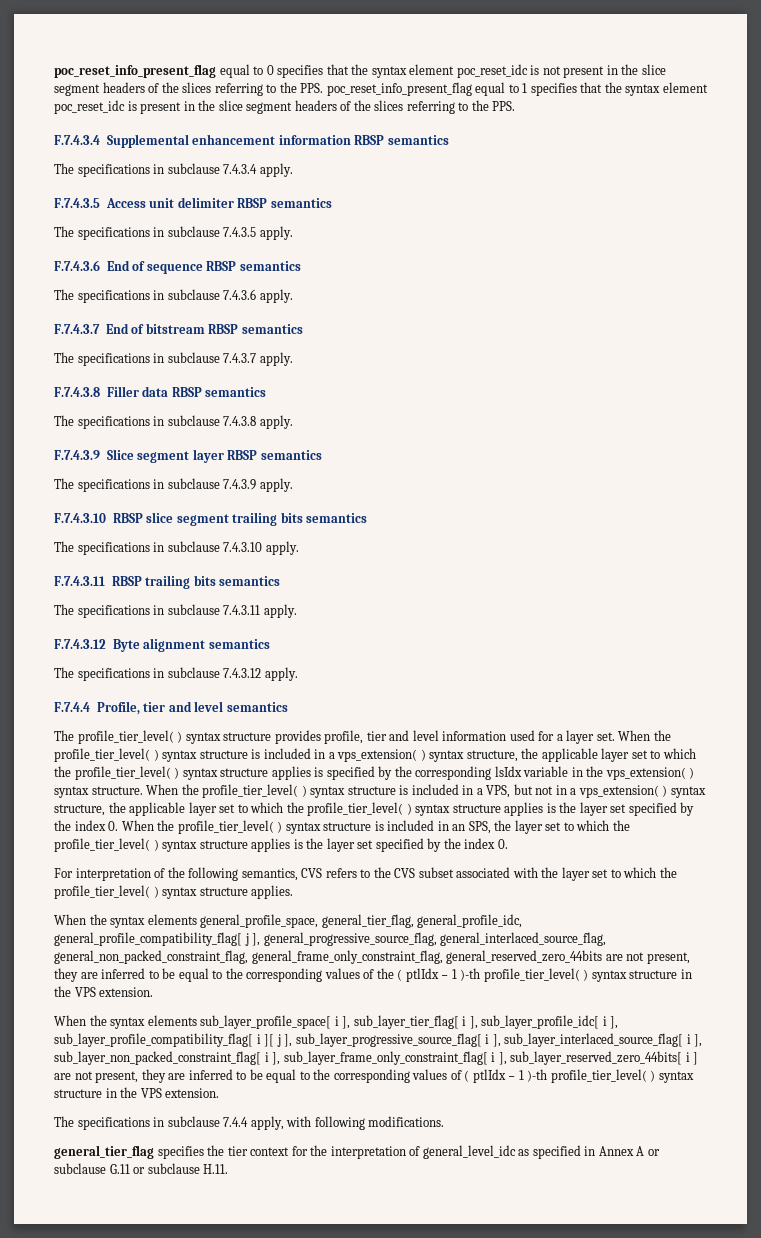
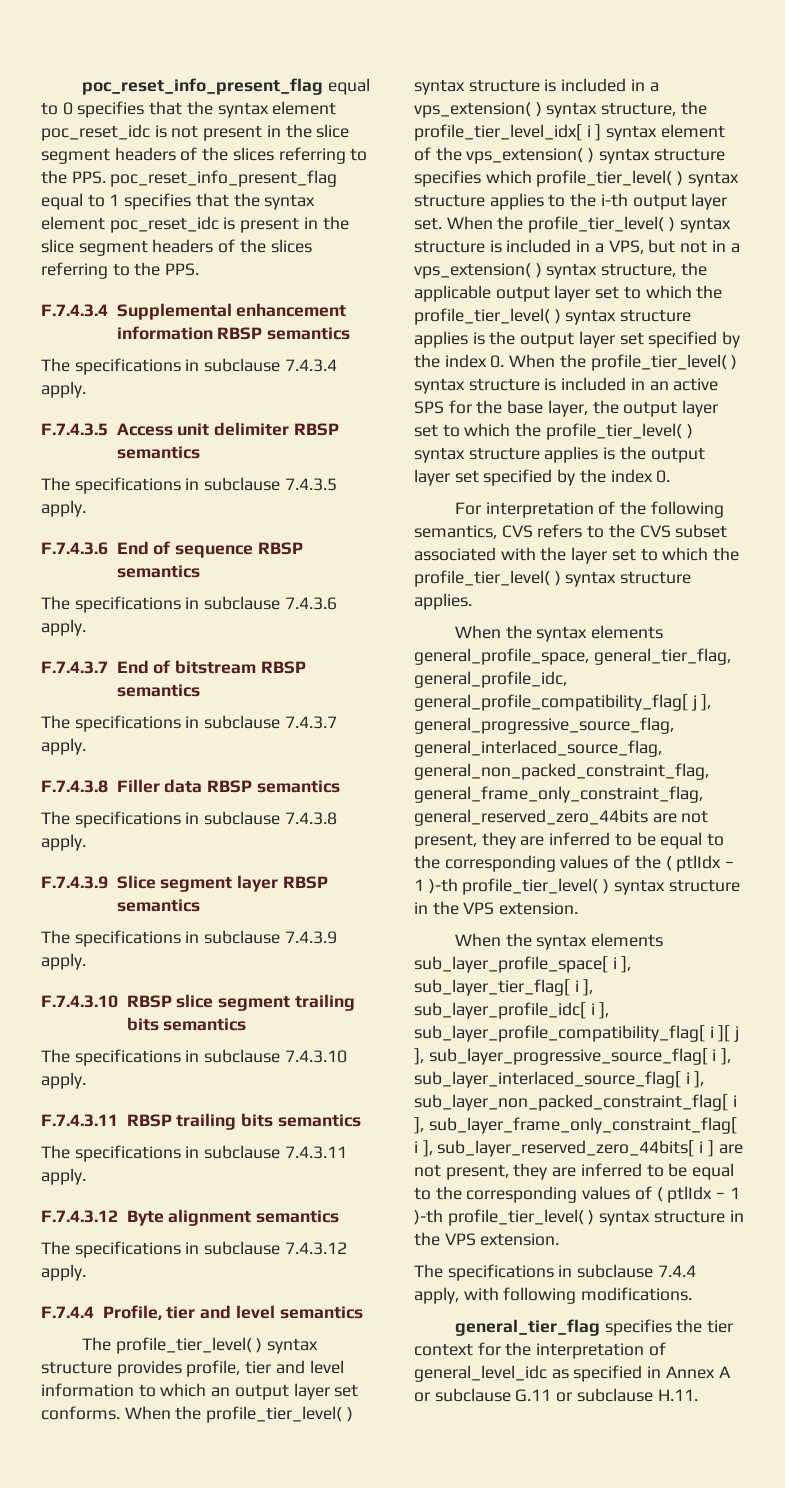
[509,730,615,744] used for a layer set. -> [138,1383,359,1400] [41,1406,120,1420] to which an output layer set conforms.
[541,748,696,762] [54,766,695,780] [54,786,143,798] applicable layer set to which the profile_tier_level( ) syntax structure applies is specified by the corresponding lsIdx variable in the vps_extension( ) syntax structure. -> [414,124,725,141] [414,147,725,164] [414,170,739,187] [414,193,728,210] [414,217,442,230] profile_tier_level_idx[ i ] syntax element of the vps_extension( ) syntax structure specifies which profile_tier_level( ) syntax structure applies to the i-th output layer set.
(186, 809) none -> [495,286,550,302] output
(577, 807) none -> [520,332,575,348] output
[468,820,512,834] SPS, the -> [673,378,719,391] [414,400,678,417] active SPS for the base layer, the output
(324, 843) none -> [650,447,705,463] output

